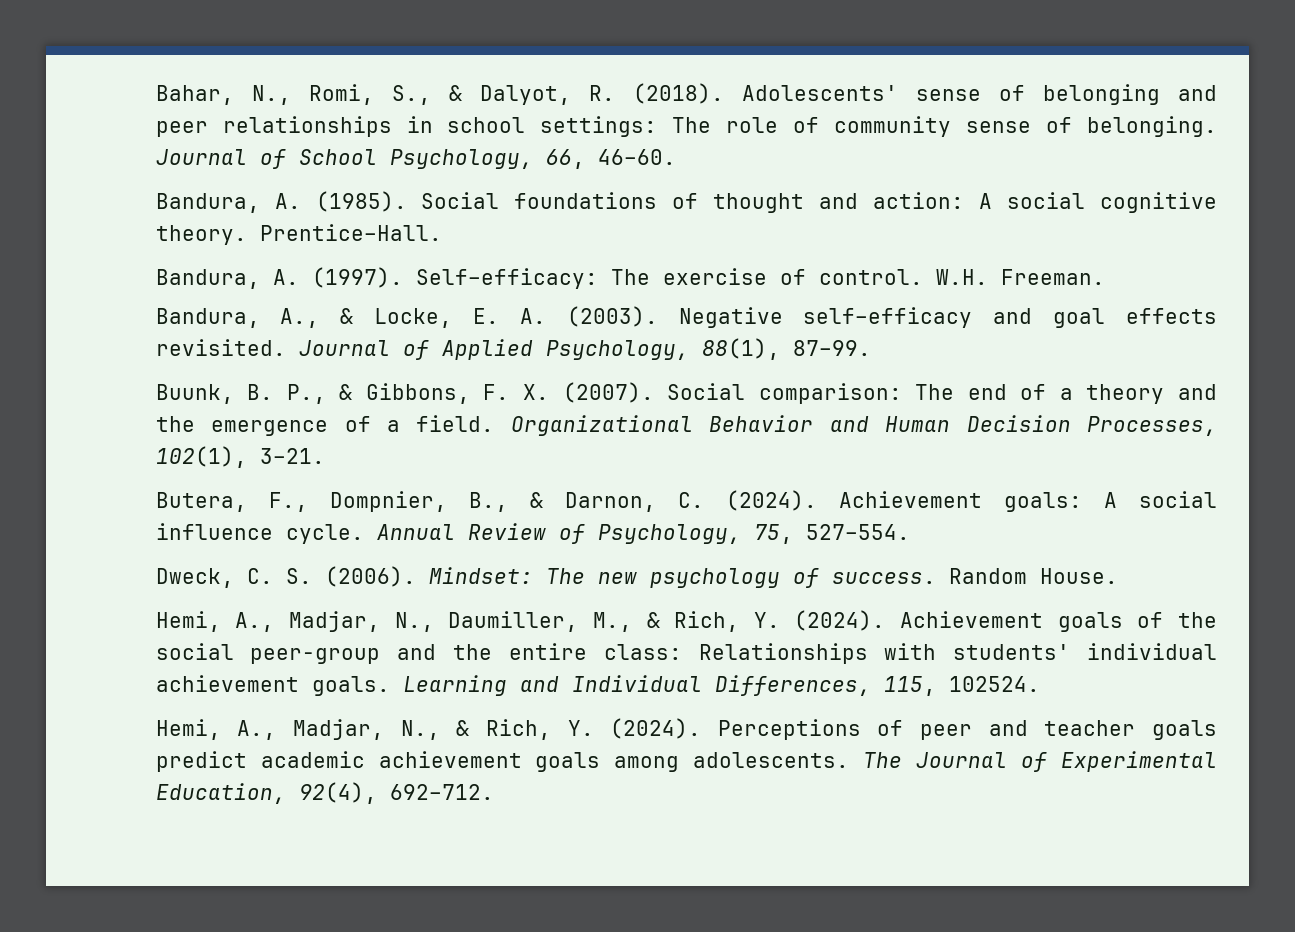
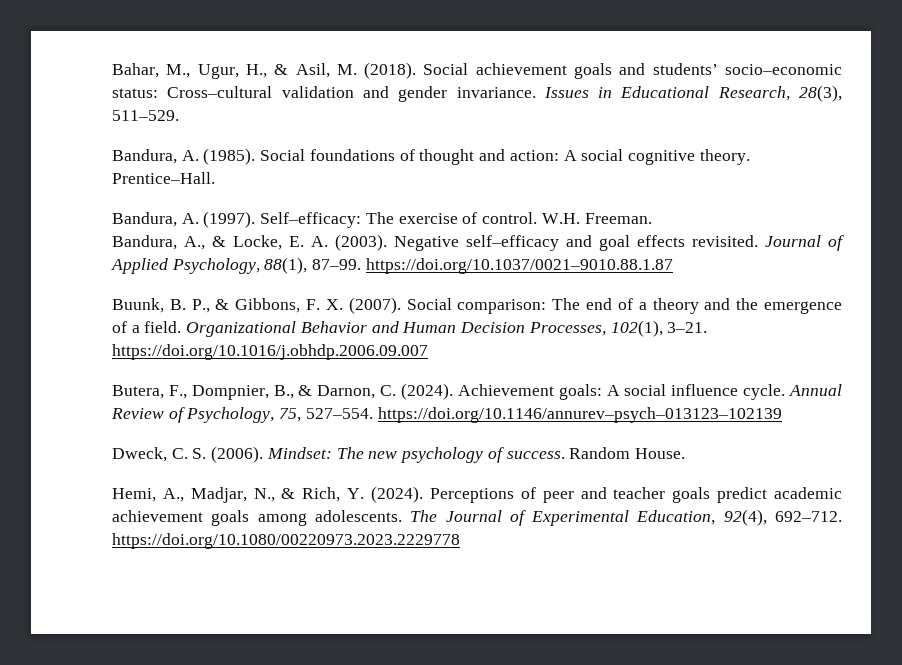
[251,83,1217,105] [155,116,1217,137] [155,149,676,169] N., Romi, S., & Dalyot, R. (2018). Adolescents' sense of belonging and peer relationships in school settings: The role of community sense of belonging. Journal of School Psychology, 66, 46–60. -> [166,62,843,79] [111,85,842,102] [111,110,179,121] M., Ugur, H., & Asil, M. (2018). Social achievement goals and students’ socio–economic status: Cross–cultural validation and gender invariance. Issues in Educational Research, 28(3), 511–529.
(871, 348) none -> [365,258,673,274] https://doi.org/10.1037/0021–9010.88.1.87
(325, 456) none -> [111,344,428,360] https://doi.org/10.1016/j.obhdp.2006.09.007
(910, 532) none -> [377,407,782,423] https://doi.org/10.1146/annurev–psych–013123–102139
[155,610,1217,632] [155,643,1218,664] [155,675,1040,696] // Hemi, A., Madjar, N., Daumiller, M., & Rich, Y. (2024). Achievement goals of the social peer-group and the entire class: Relationships with students' individual achievement goals. Learning and Individual Differences, 115, 102524. -> (685, 453) none
(494, 792) none -> [111,533,460,549] https://doi.org/10.1080/00220973.2023.2229778

